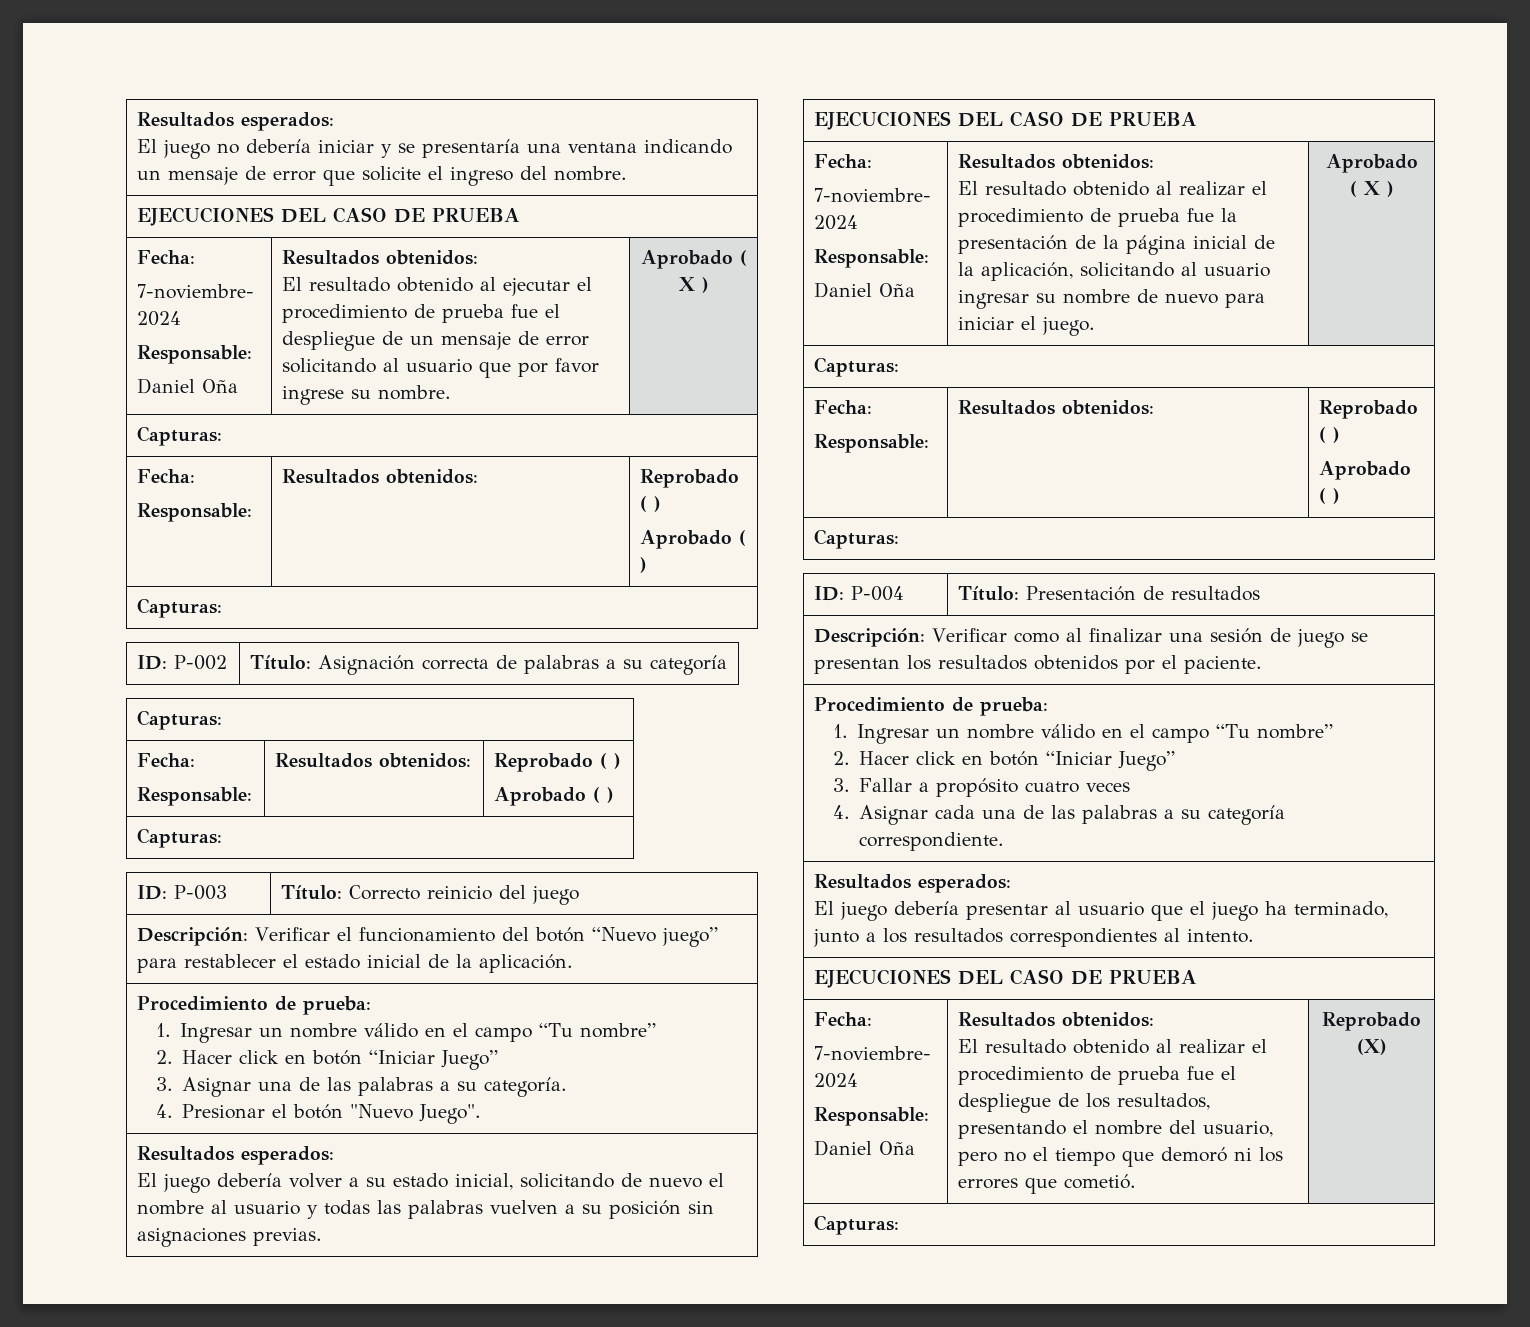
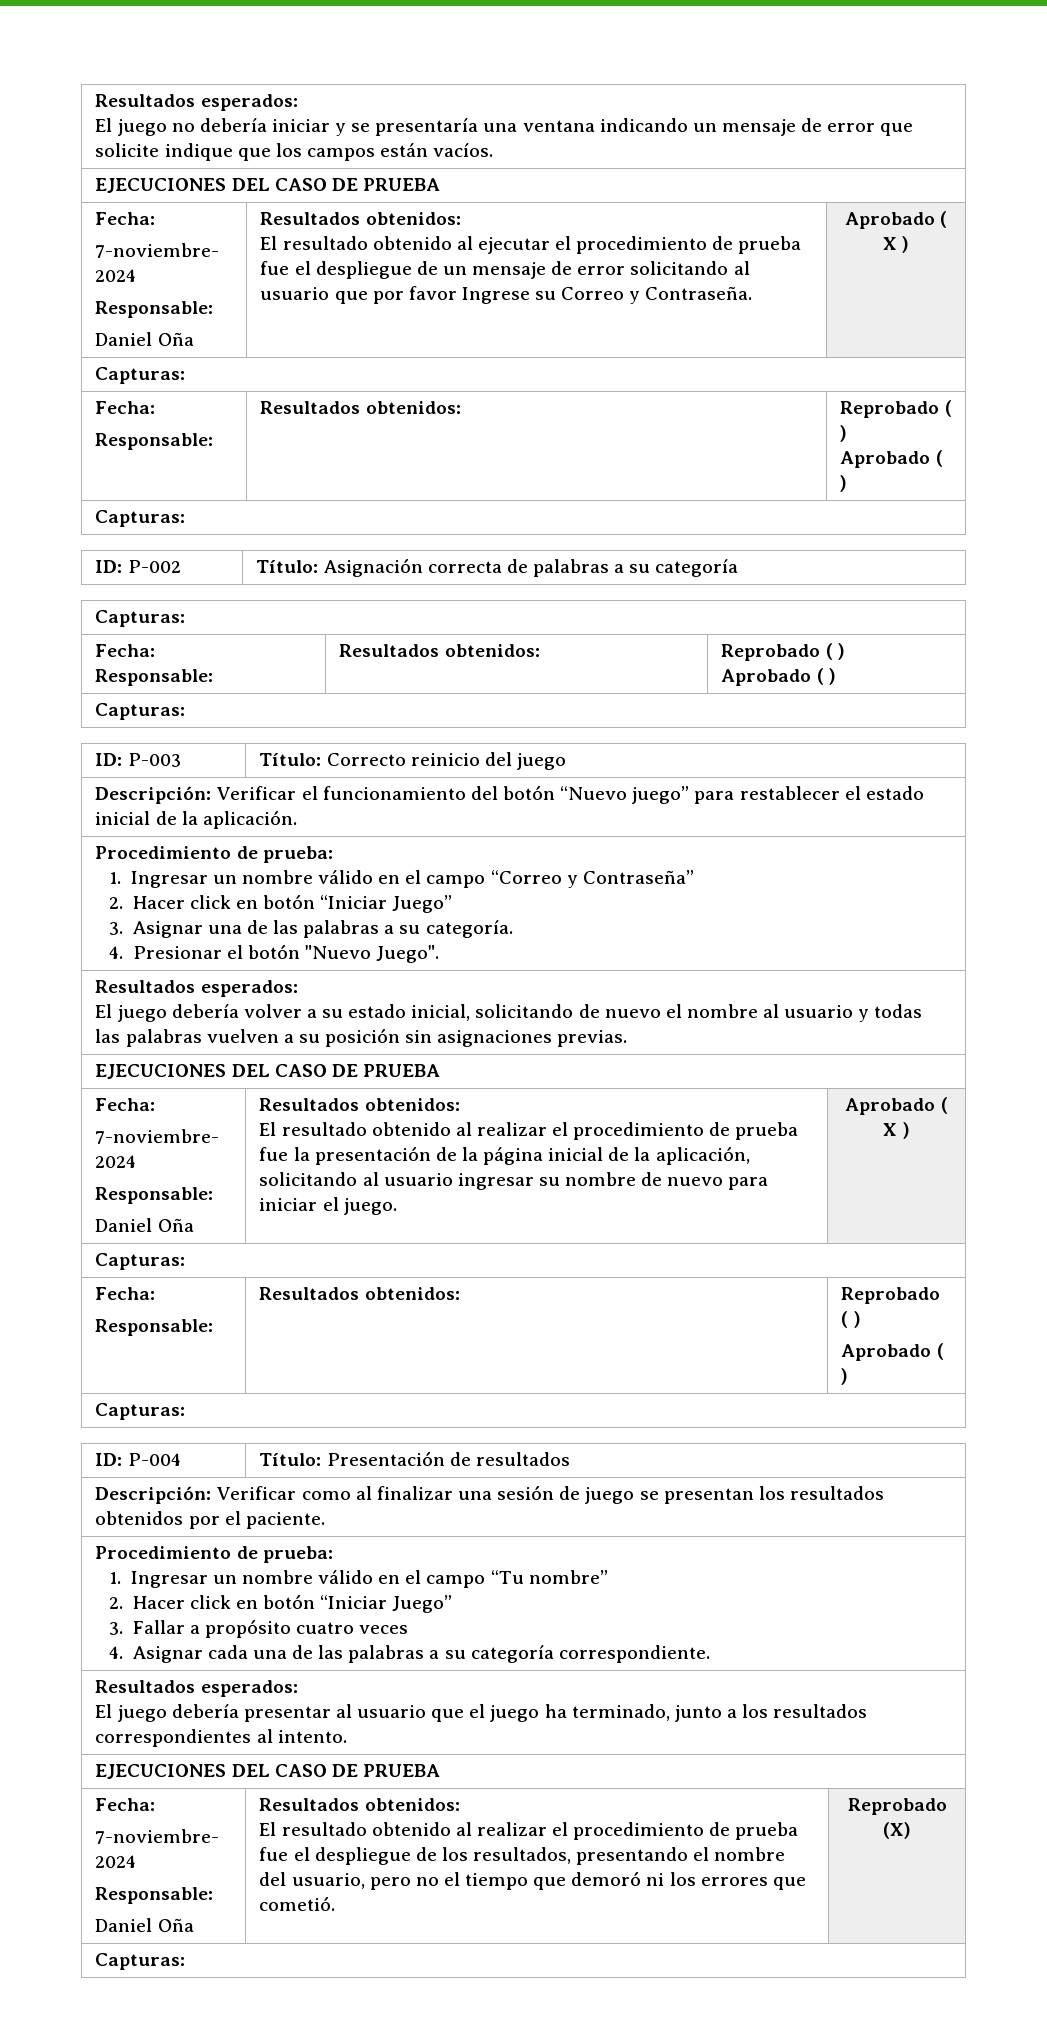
[428,166,628,186] el ingreso del nombre. -> [164,143,494,161] indique que los campos están vacíos.
[282,385,452,405] ingrese su nombre. -> [461,286,753,304] Ingrese su Correo y Contraseña.
[539,1023,657,1038] “Tu nombre” -> [490,870,694,888] “Correo y Contraseña”

